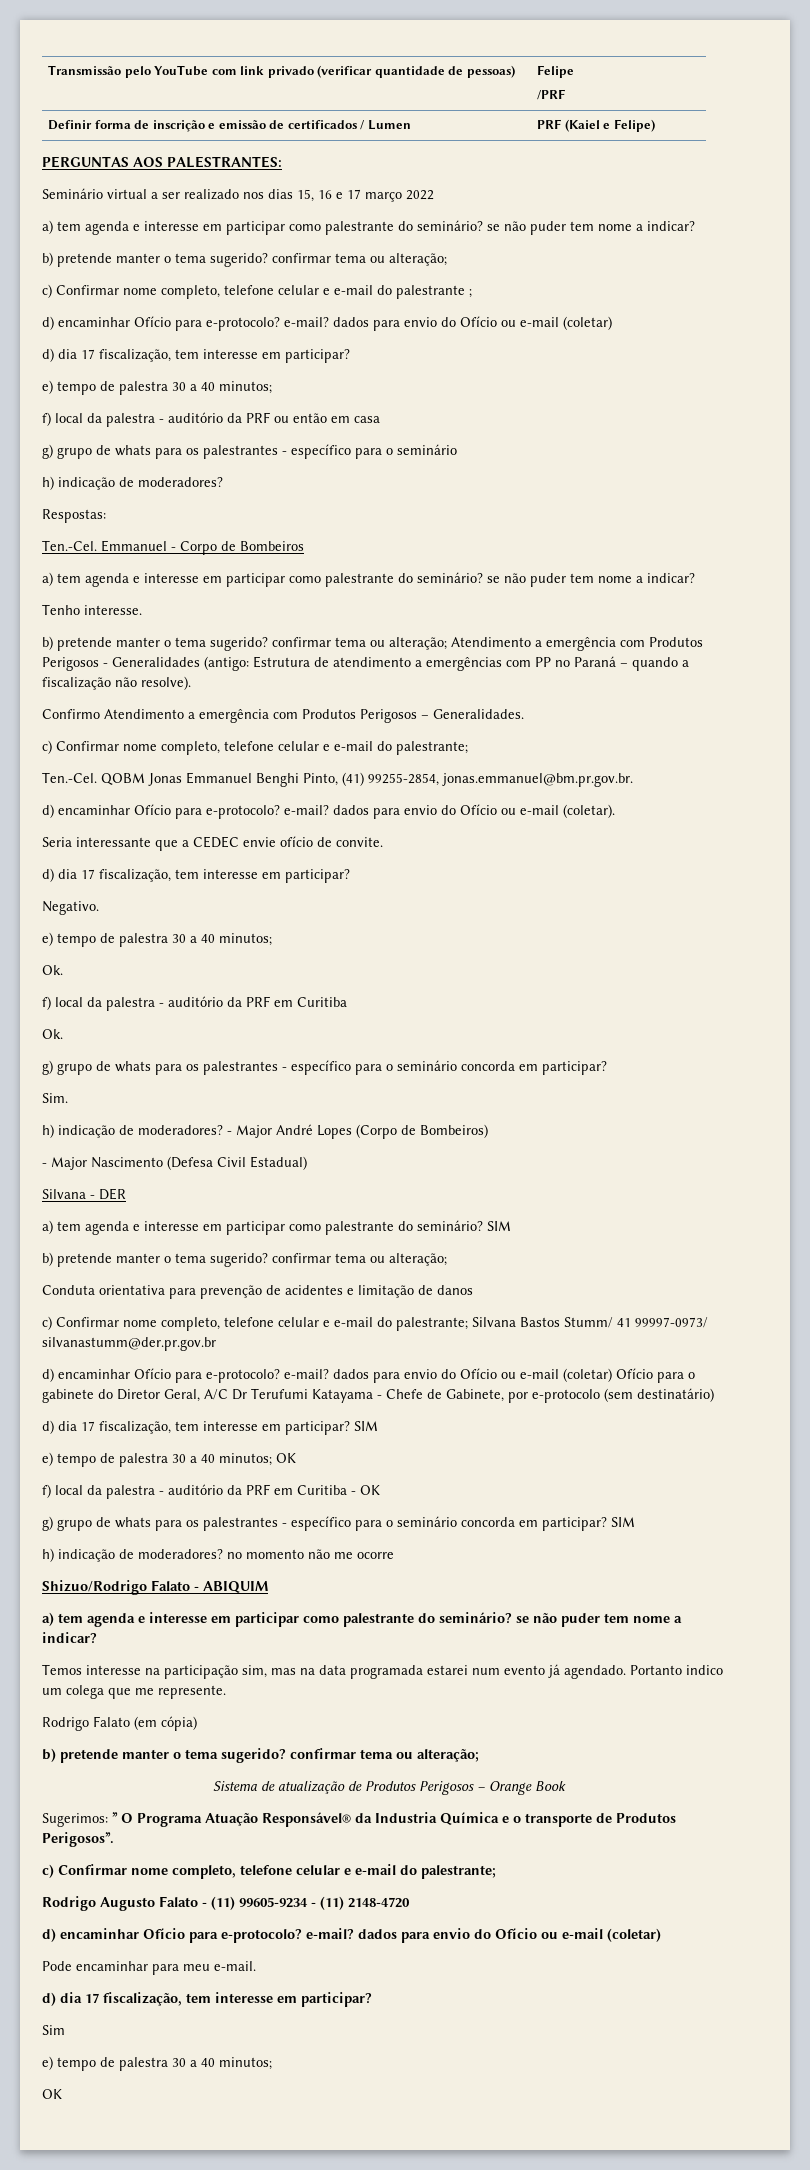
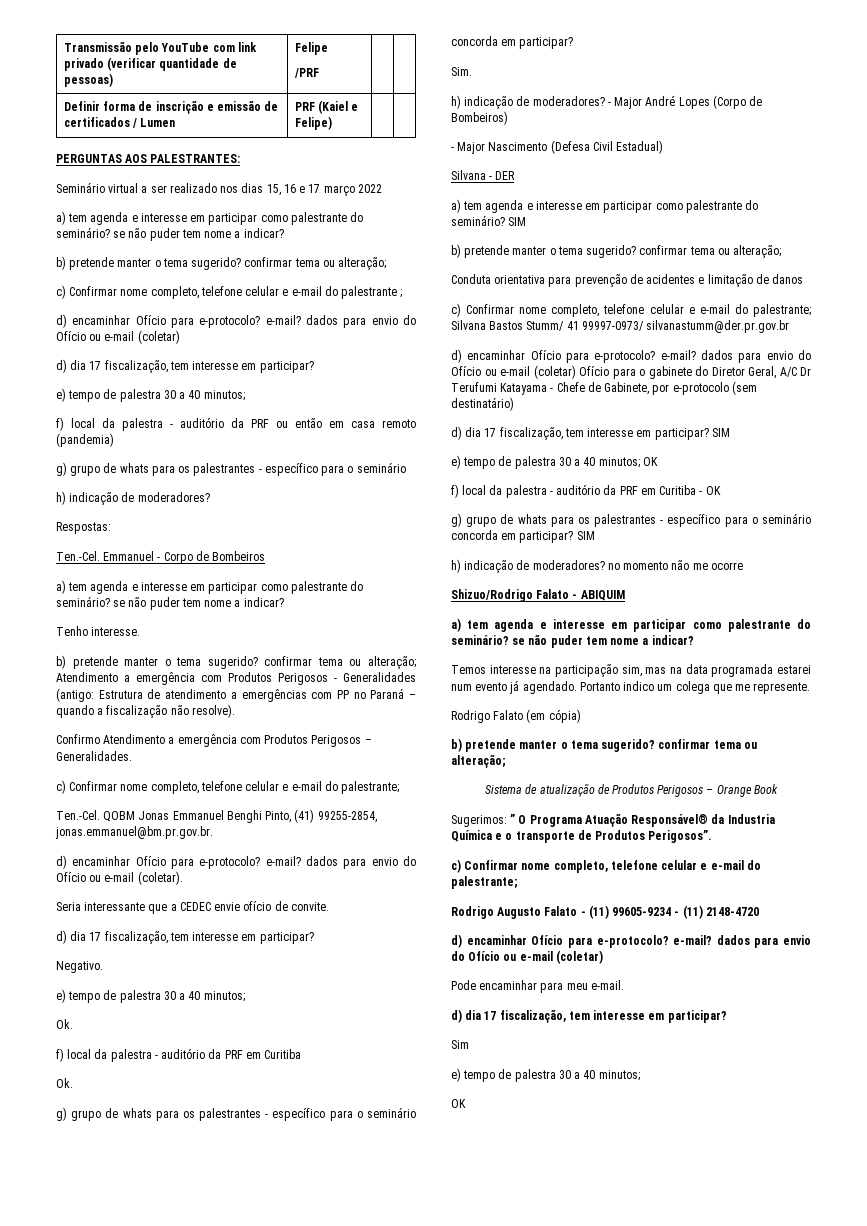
(380, 419) none -> [382,419,416,428] [56,433,114,447] remoto (pandemia)

